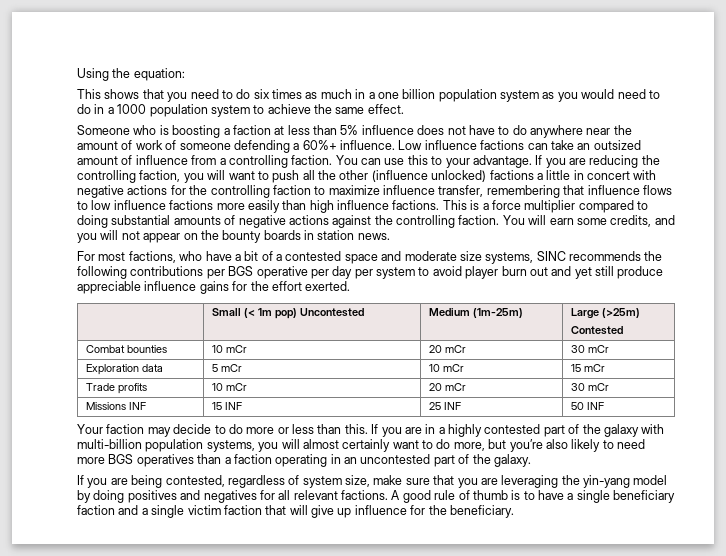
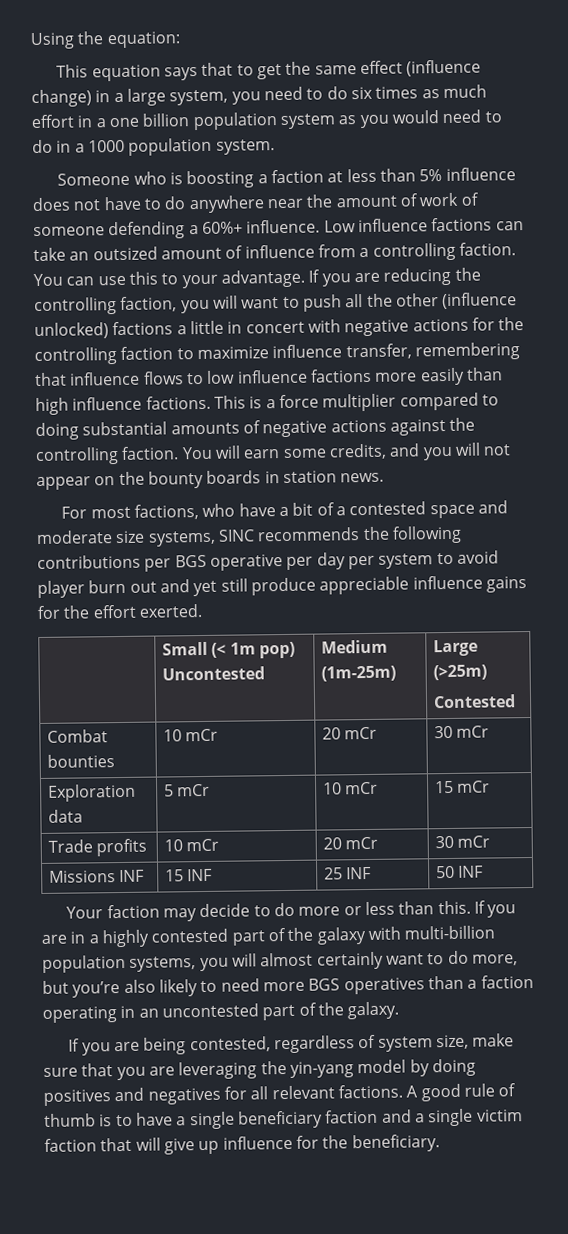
[104,89,164,99] shows that -> [91,59,482,82] [31,88,229,108] equation says that to get the same effect (influence change) in a large system,
(352, 94) none -> [31,114,75,129] effort
[210,104,404,117] system to achieve the same effect. -> [215,139,275,155] system.

